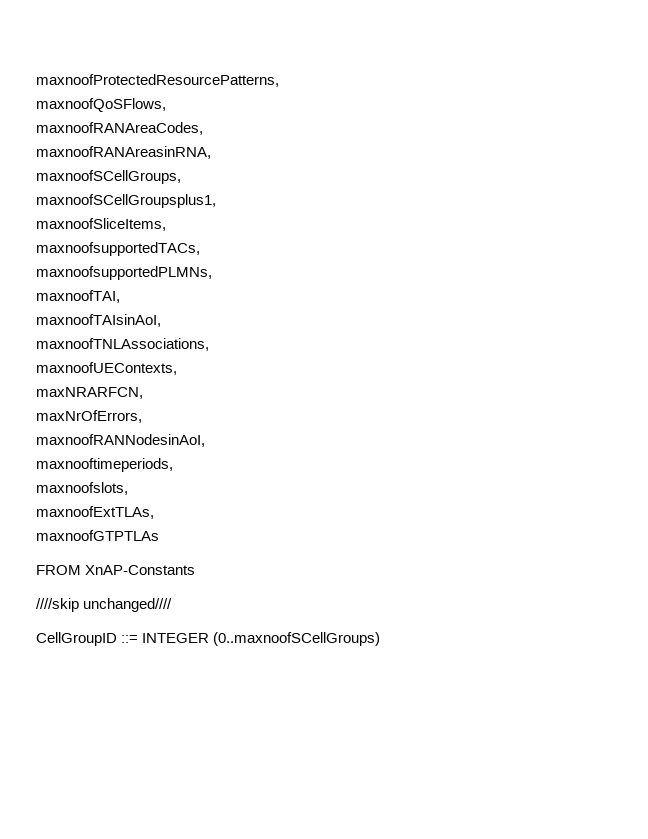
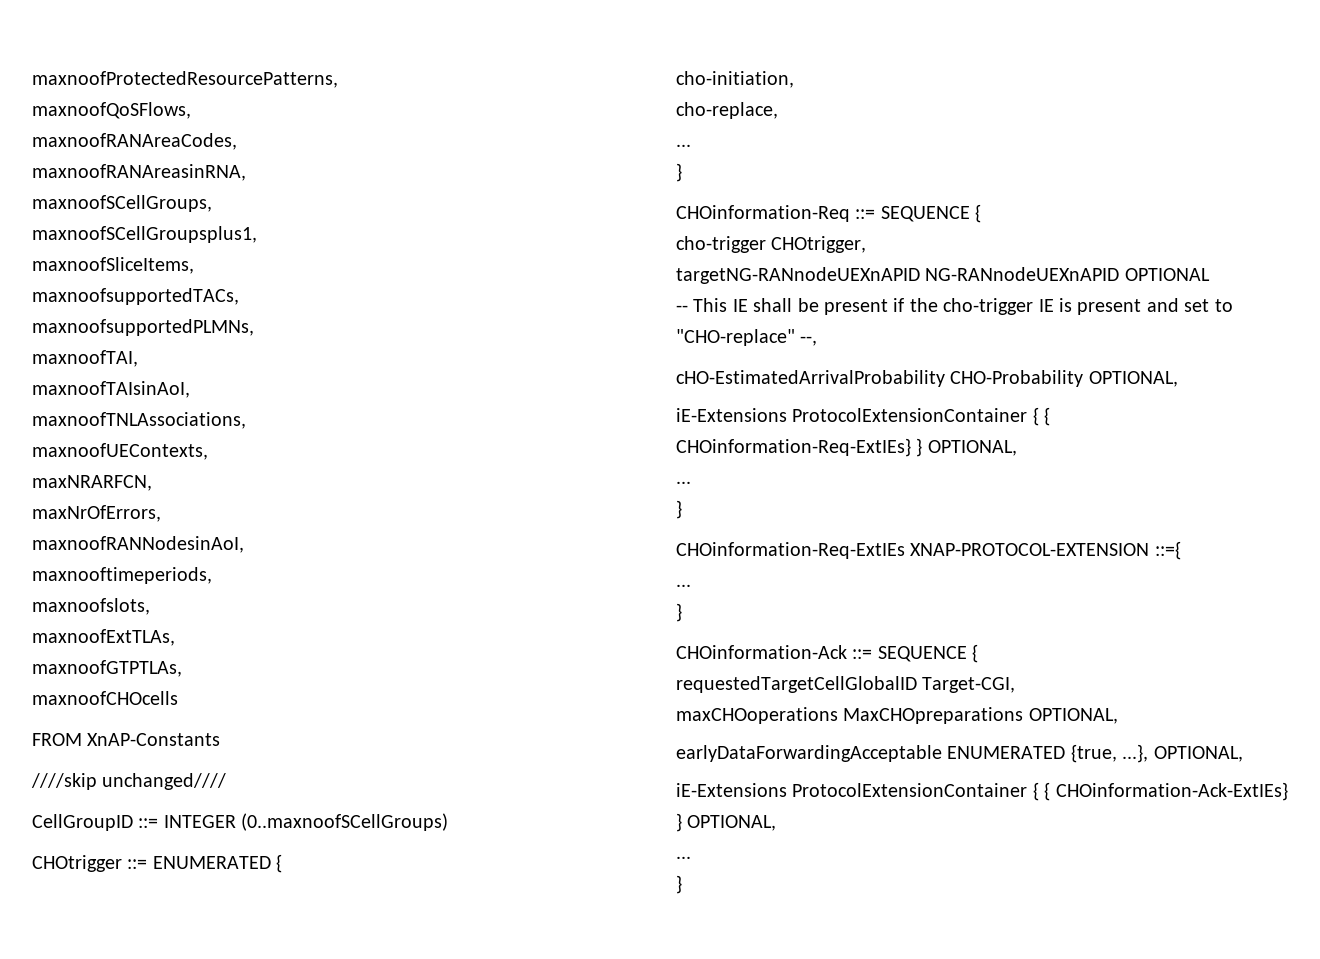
[36,530,159,541] maxnoofGTPTLAs -> [32,660,182,677] [32,691,178,705] maxnoofGTPTLAs, // maxnoofCHOcells
(381, 639) none -> [32,854,283,873] [676,71,794,88] [676,102,778,119] [676,144,691,147] [676,163,682,182] [676,204,982,223] [676,236,867,253] [676,267,1210,284] [676,298,1233,315] [676,329,818,346] [676,370,1178,387] [676,407,1051,426] [676,438,1017,457] [676,481,691,484] [676,500,682,519] [676,541,1181,560] [676,584,691,587] [676,603,682,622] [676,644,979,663] [676,676,1016,693] [676,707,1118,724] [676,744,1243,763] [676,782,1288,801] [676,813,777,832] [676,856,691,859] [676,875,682,894] // CHOtrigger ::= ENUMERATED { // cho-initiation, // cho-replace, // ... // } // CHOinformation-Req ::= SEQUENCE { // cho-trigger CHOtrigger, // targetNG-RANnodeUEXnAPID NG-RANnodeUEXnAPID OPTIONAL // -- This IE shall be present if the cho-trigger IE is present and set to "CHO-replace" --, // cHO-EstimatedArrivalProbability CHO-Probability OPTIONAL, // iE-Extensions ProtocolExtensionContainer { { CHOinformation-Req-ExtIEs} } OPTIONAL, // ... // } // CHOinformation-Req-ExtIEs XNAP-PROTOCOL-EXTENSION ::={ // ... // } // CHOinformation-Ack ::= SEQUENCE { // requestedTargetCellGlobalID Target-CGI, // maxCHOoperations MaxCHOpreparations OPTIONAL, // earlyDataForwardingAcceptable ENUMERATED {true, ...}, OPTIONAL, // iE-Extensions ProtocolExtensionContainer { { CHOinformation-Ack-ExtIEs} } OPTIONAL, // ... // }

